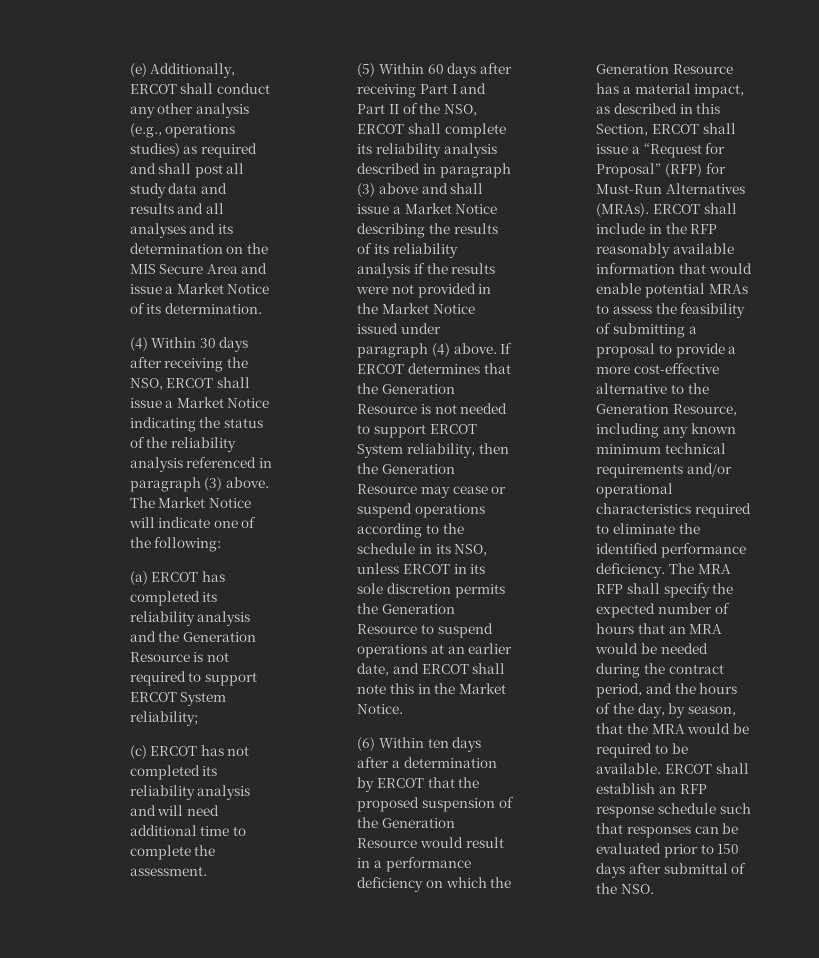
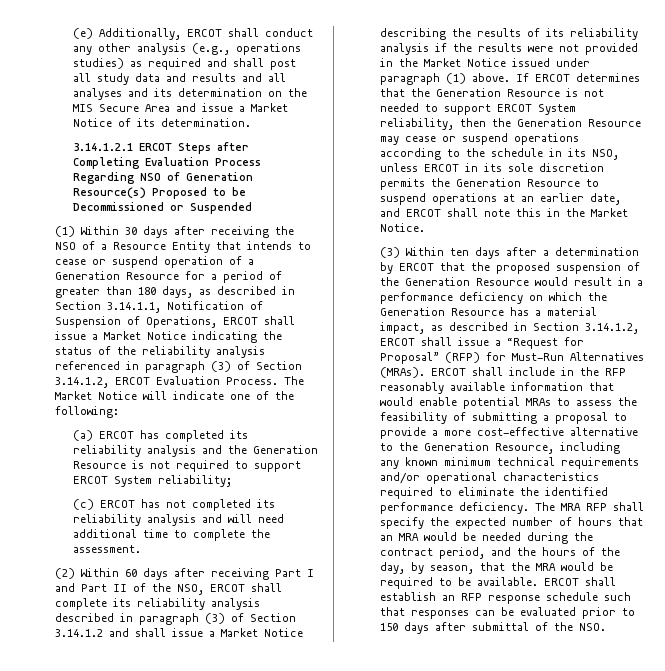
[129,337,148,351] (4) -> [73,142,250,154] [73,157,262,169] [73,172,254,184] [73,187,247,199] [73,202,253,214] [55,226,76,237] 3.14.1.2.1 ERCOT Steps after Completing Evaluation Process Regarding NSO of Generation Resource(s) Proposed to be Decommissioned or Suspended // (1)
[129,378,163,390] NSO, -> [55,241,312,253] [55,256,255,268] [55,271,283,283] [55,286,296,298] [55,301,264,313] [55,316,218,328] NSO of a Resource Entity that intends to cease or suspend operation of a Generation Resource for a period of greater than 180 days, as described in Section 3.14.1.1, Notification of Suspension of Operations,
[225,477,269,488] above. -> [237,361,303,370] [55,376,279,388] of Section 3.14.1.2, ERCOT Evaluation Process.
[357,63,376,77] (5) -> [55,568,76,579] (2)
[379,183,419,194] above -> [231,613,297,622] [55,629,104,637] of Section 3.14.1.2
[432,343,451,357] (4) -> [446,73,467,84] (1)
[357,737,376,751] (6) -> [380,247,401,258] (3)
[696,103,721,114] [596,124,649,136] this Section, -> [533,322,640,334] Section 3.14.1.2,

